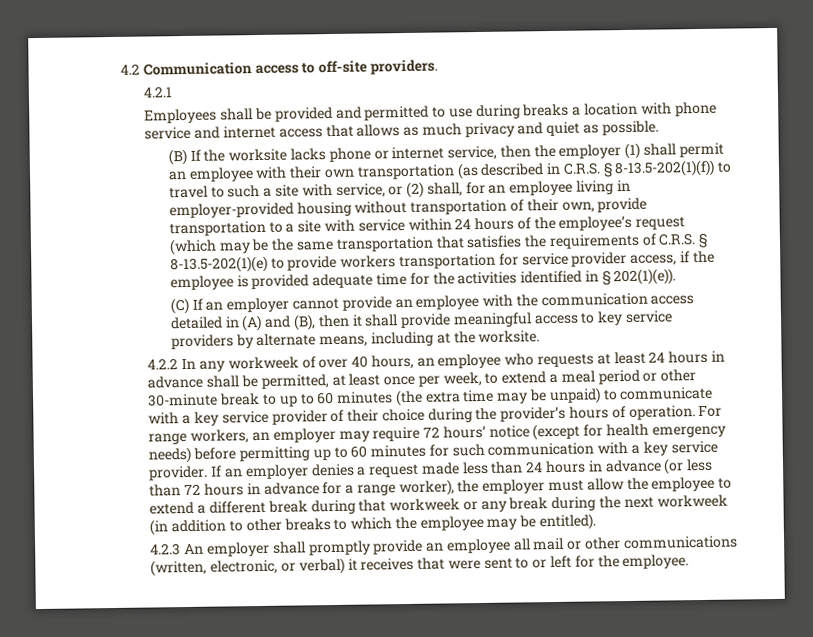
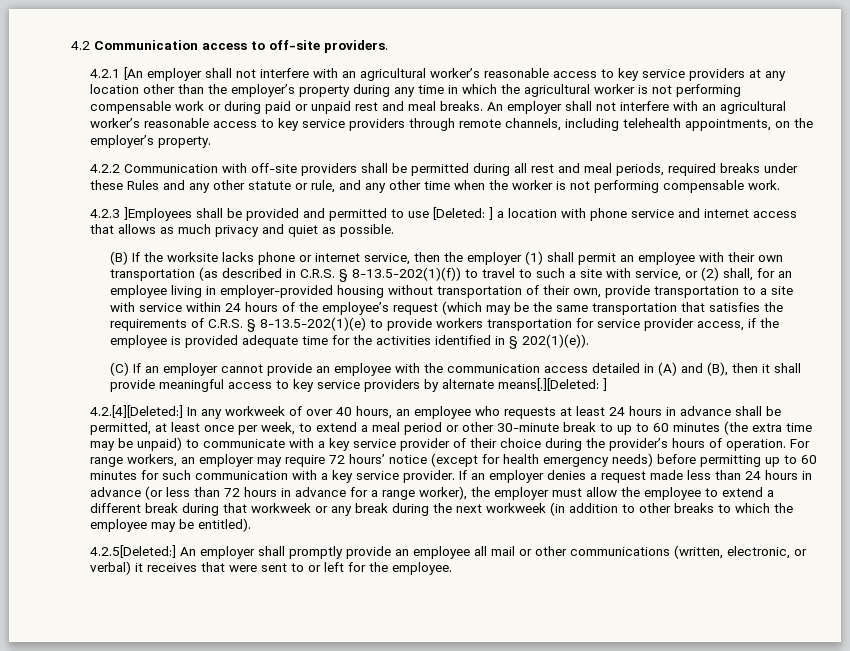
[144,108,218,124] // Employees -> [124,67,787,81] [90,84,742,97] [90,101,787,114] [90,118,814,131] [90,135,212,148] [90,163,799,176] [90,180,781,193] [90,207,193,221] [An employer shall not interfere with an agricultural worker’s reasonable access to key service providers at any location other than the employer’s property during any time in which the agricultural worker is not performing compensable work or during paid or unpaid rest and meal breaks. An employer shall not interfere with an agricultural worker’s reasonable access to key service providers through remote channels, including telehealth appointments, on the employer’s property. // 4.2.2 Communication with off-site providers shall be permitted during all rest and meal periods, required breaks under these Rules and any other statute or rule, and any other time when the worker is not performing compensable work. // 4.2.3 ]Employees
[475,103,570,120] during breaks -> [433,207,494,220] [Deleted: ]
[319,330,541,348] [147,358,179,370] means, including at the worksite. // 4.2.2 -> [497,378,607,391] [90,405,184,418] means[.][Deleted: ] // 4.2.[4][Deleted:]
[150,543,182,556] 4.2.3 -> [90,545,177,558] 4.2.5[Deleted:]

